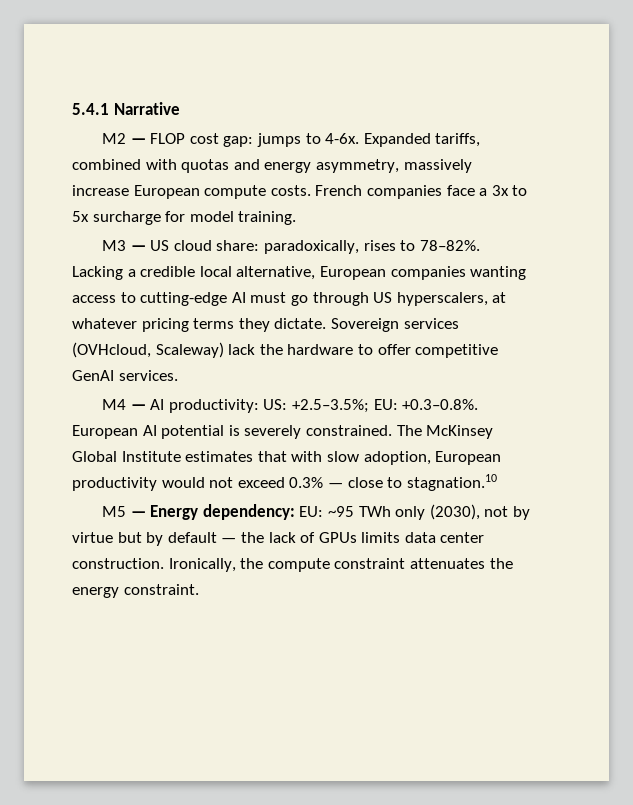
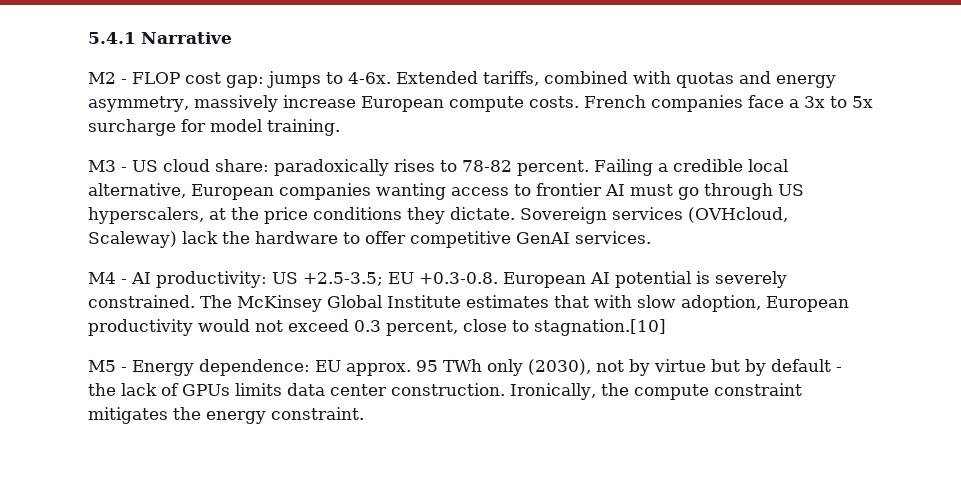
[130,138,146,144] — -> [121,79,127,84] -
[363,133,431,147] Expanded -> [396,71,478,84] Extended
[130,245,146,251] — -> [121,167,127,172] -
[263,240,359,254] paradoxically, -> [274,159,389,176] paradoxically
[419,240,480,251] [72,266,123,280] 78–82%. Lacking -> [462,159,653,176] 78-82 percent. Failing
[140,292,228,306] cutting-edge -> [536,183,602,196] frontier
[72,318,235,332] whatever pricing terms -> [231,207,402,224] the price conditions
[130,404,146,410] — -> [121,279,127,284] -
[263,399,479,413] US: +2.5–3.5%; EU: +0.3–0.8%. -> [272,272,498,286] US +2.5-3.5; EU +0.3-0.8.
[289,477,343,488] 0.3% — -> [354,320,458,336] 0.3 percent,
[406,474,497,491] stagnation.10 -> [534,319,666,336] stagnation.[10]
[130,504,354,520] — Energy dependency: EU: ~95 -> [121,359,438,376] - Energy dependence: EU approx. 95
[221,538,237,543] — -> [836,367,842,372] -
[409,558,485,569] attenuates -> [88,407,168,424] mitigates

